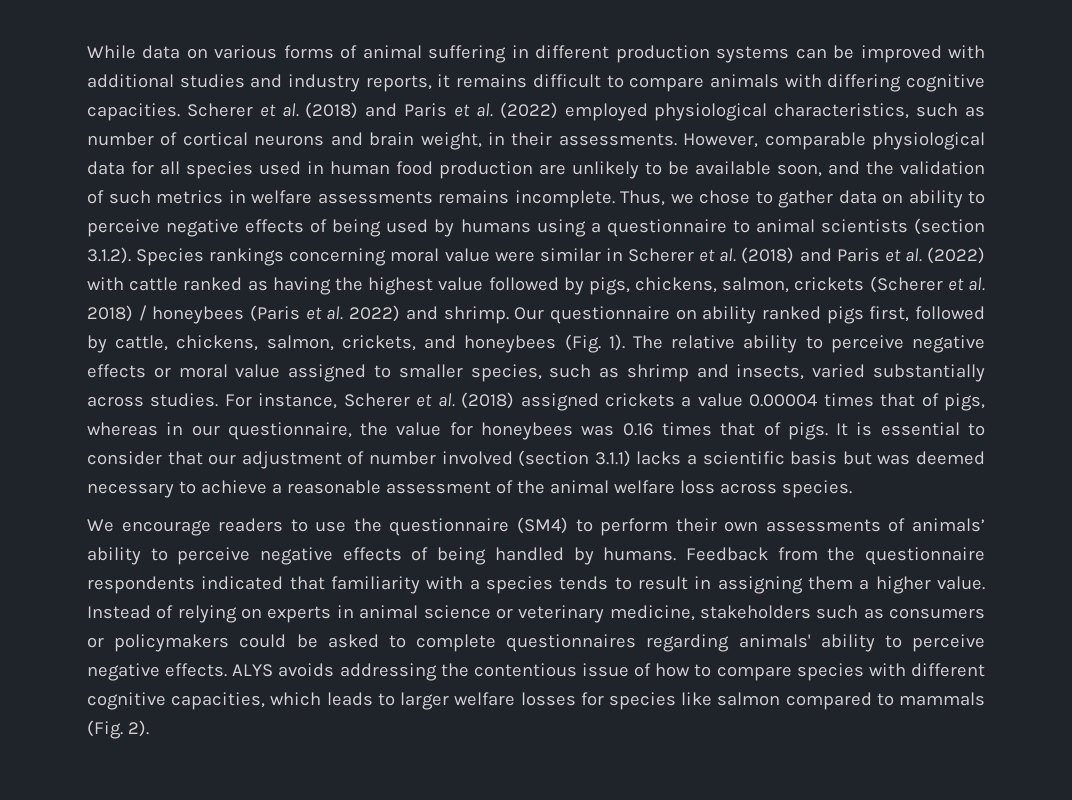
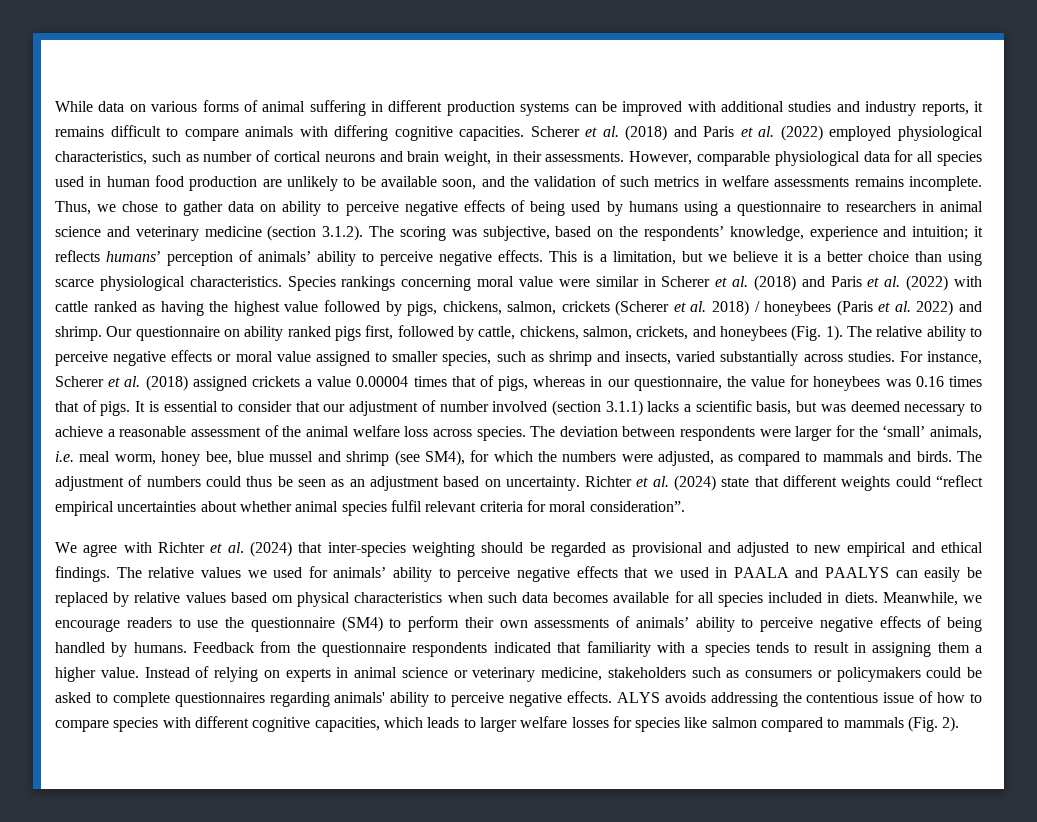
[755,218,985,235] [87,247,131,264] animal scientists (section 3.1.2). -> [845,201,983,212] [55,225,984,241] [55,250,983,266] [55,276,282,291] researchers in animal science and veterinary medicine (section 3.1.2). The scoring was subjective, based on the respondents’ knowledge, experience and intuition; it reflects humans’ perception of animals’ ability to perceive negative effects. This is a limitation, but we believe it is a better choice than using scarce physiological characteristics.
[790,451,838,465] basis -> [756,401,792,415] basis,
[87,519,114,532] // We -> [530,425,982,441] [55,450,983,466] [55,475,984,491] [55,500,685,516] [55,541,984,557] [55,566,982,582] [55,591,983,607] The deviation between respondents were larger for the ‘small’ animals, i.e. meal worm, honey bee, blue mussel and shrimp (see SM4), for which the numbers were adjusted, as compared to mammals and birds. The adjustment of numbers could thus be seen as an adjustment based on uncertainty. Richter et al. (2024) state that different weights could “reflect empirical uncertainties about whether animal species fulfil relevant criteria for moral consideration”. // We agree with Richter et al. (2024) that inter-species weighting should be regarded as provisional and adjusted to new empirical and ethical findings. The relative values we used for animals’ ability to perceive negative effects that we used in PAALA and PAALYS can easily be replaced by relative values based om physical characteristics when such data becomes available for all species included in diets. Meanwhile, we

